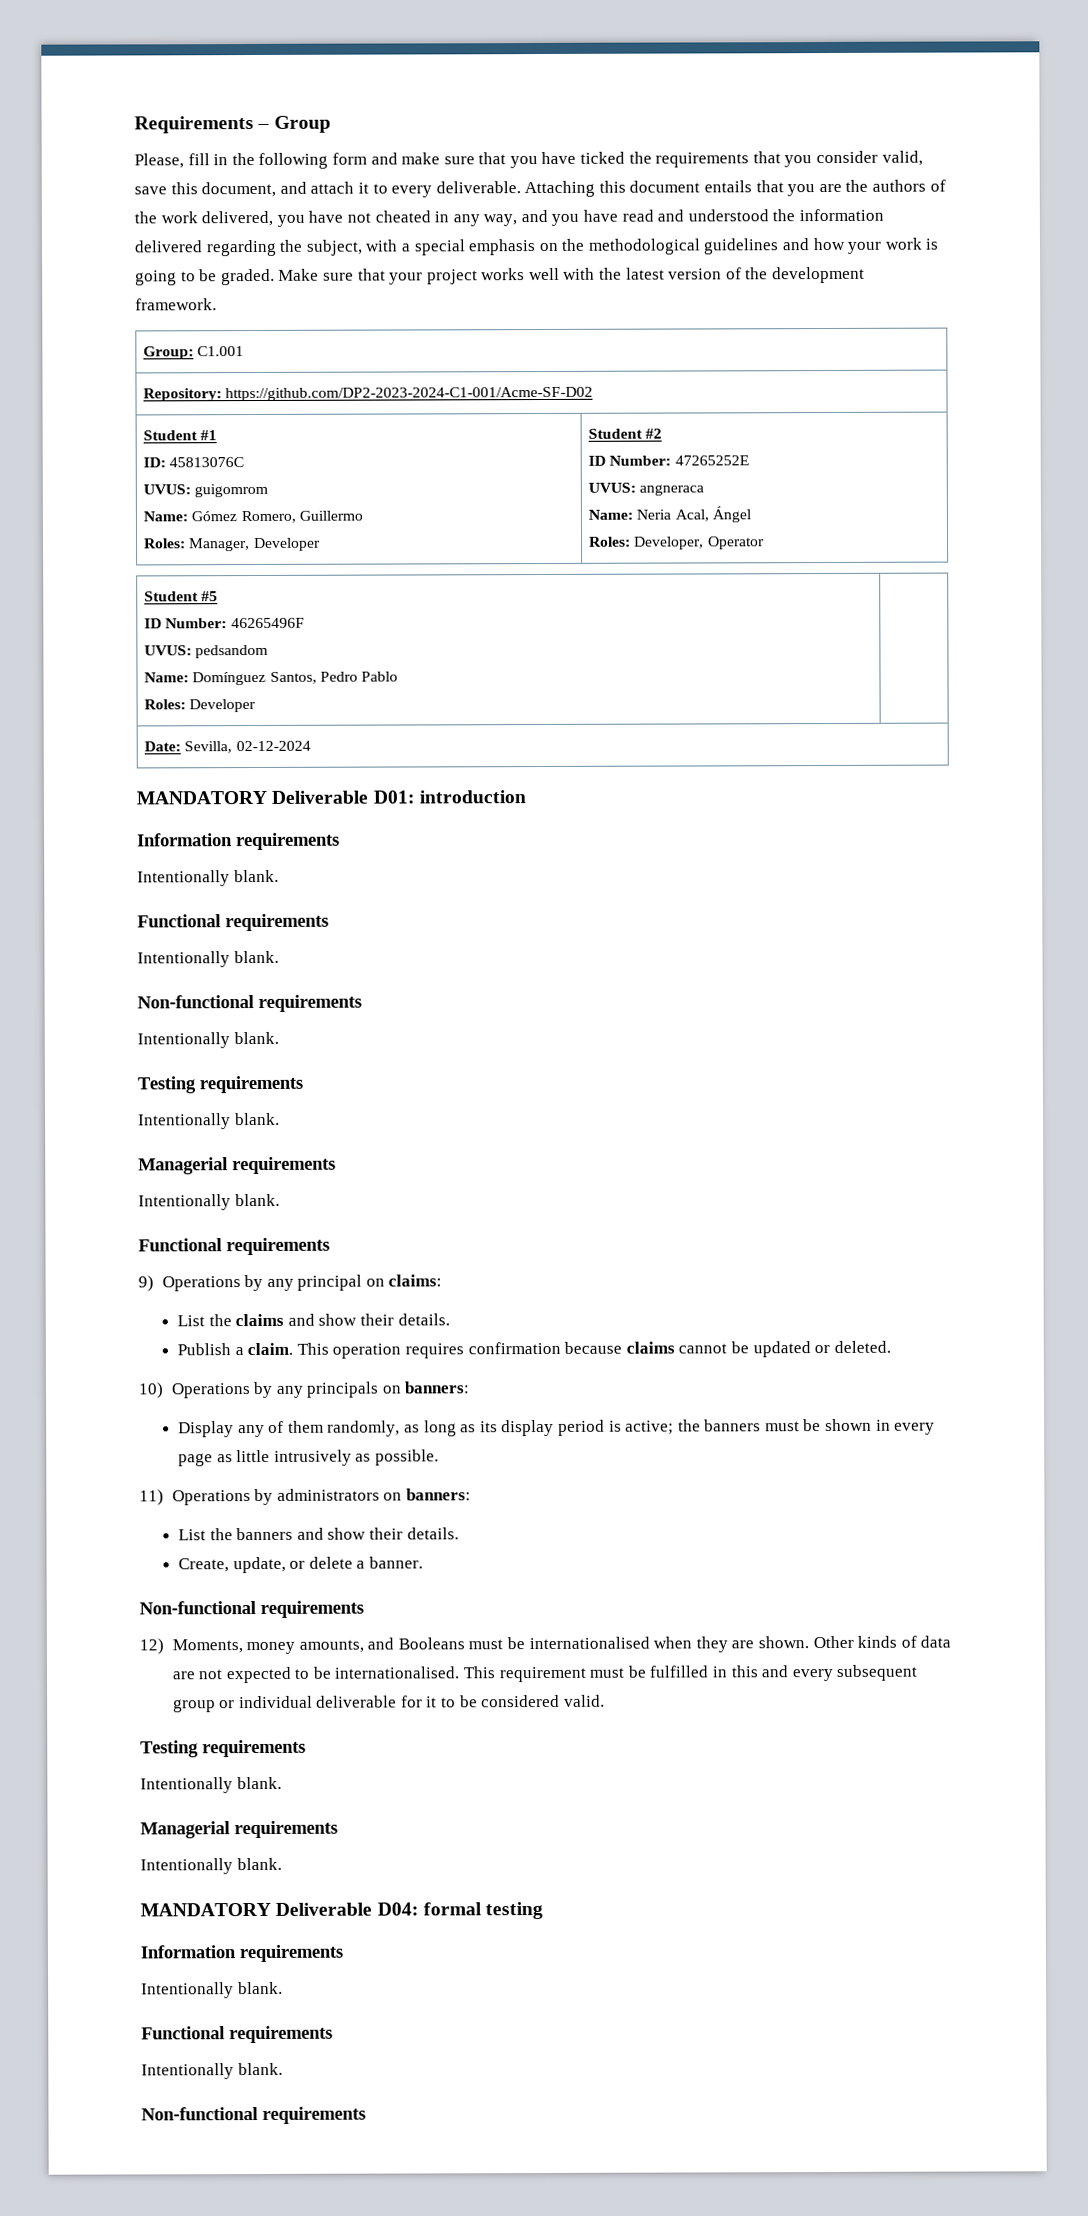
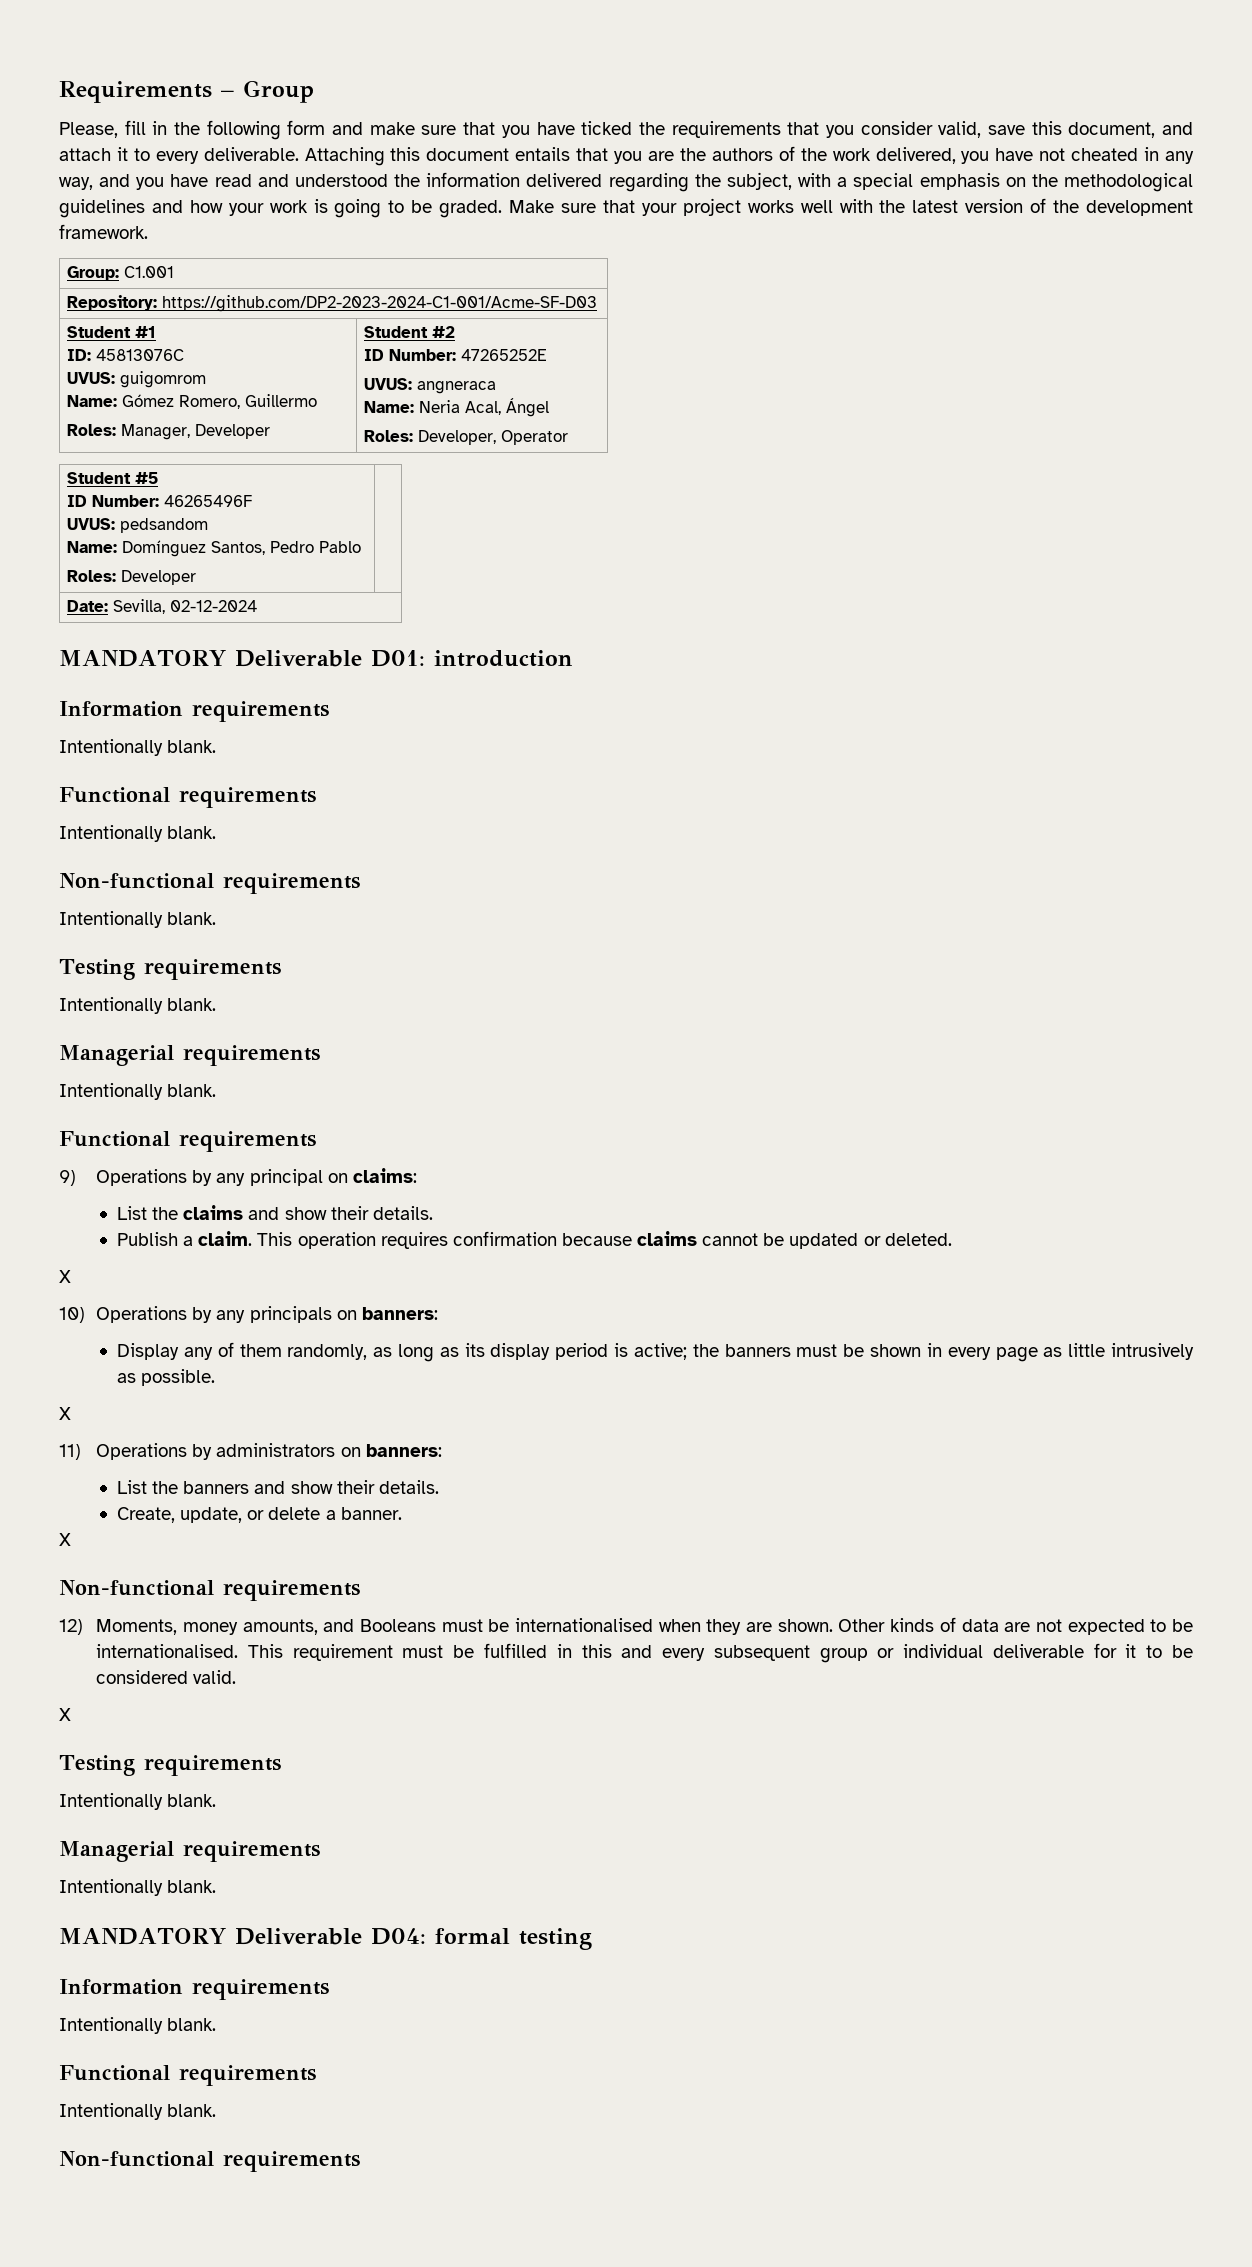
[225,386,594,402] https://github.com/DP2-2023-2024-C1-001/Acme-SF-D02 -> [162,295,598,312] https://github.com/DP2-2023-2024-C1-001/Acme-SF-D03
(891, 1346) none -> [59,1270,71,1283] // X
(439, 1457) none -> [59,1407,71,1420] // X
(423, 1562) none -> [59,1533,71,1546] // X
(605, 1700) none -> [59,1708,71,1721] // X

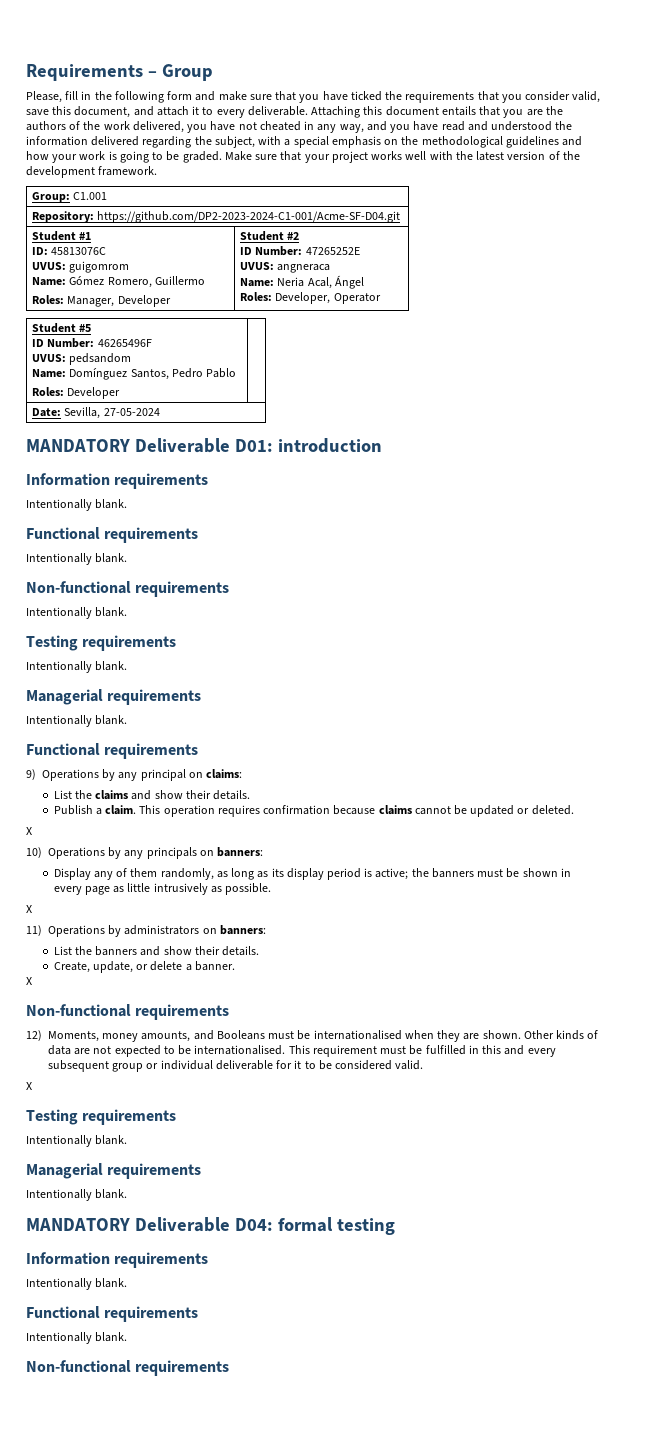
[162,295,598,312] https://github.com/DP2-2023-2024-C1-001/Acme-SF-D03 -> [97,211,401,223] https://github.com/DP2-2023-2024-C1-001/Acme-SF-D04.git
[170,600,258,612] 02-12-2024 -> [103,408,160,416] 27-05-2024

